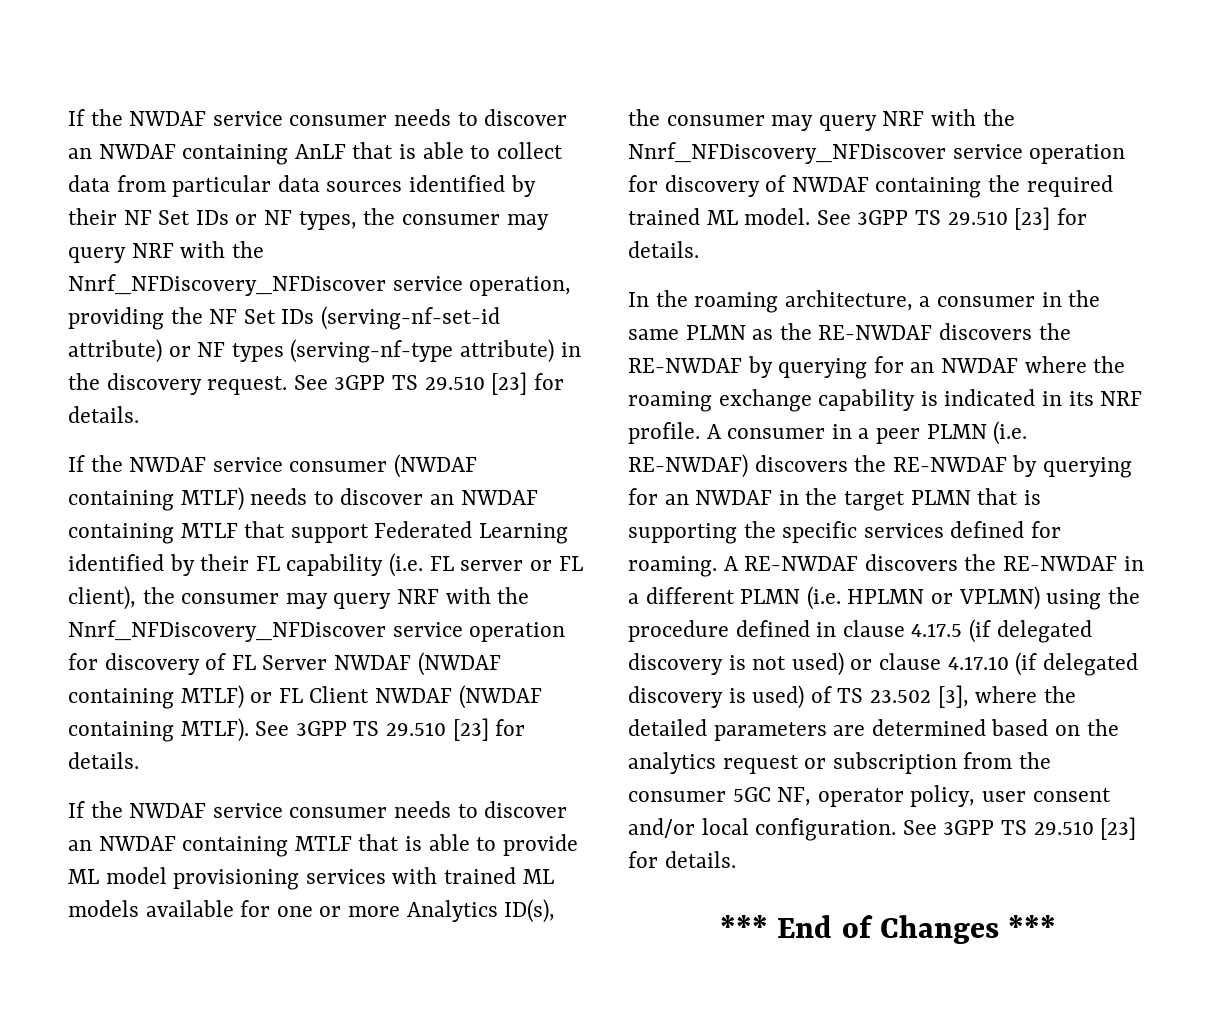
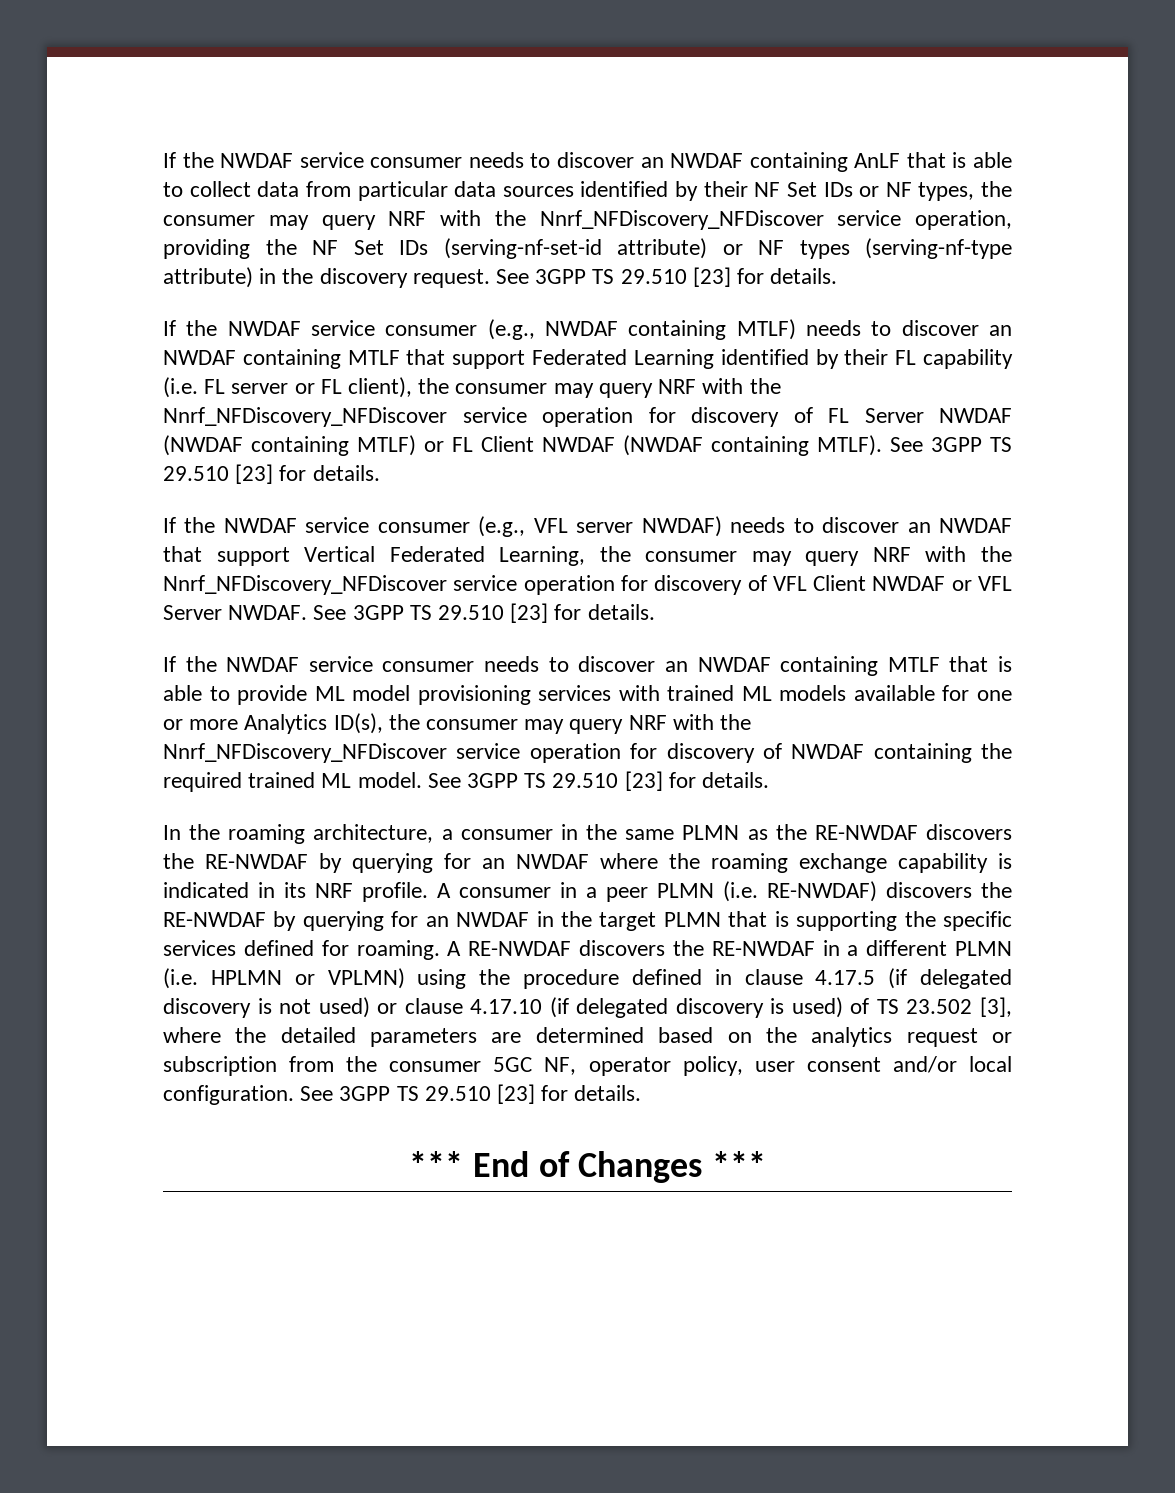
[394,454,478,478] (NWDAF -> [487,319,618,340] (e.g., NWDAF
(139, 760) none -> [163,516,1012,537] [163,546,1012,566] [163,575,1012,595] [163,603,655,623] // If the NWDAF service consumer (e.g., VFL server NWDAF) needs to discover an NWDAF that support Vertical Federated Learning, the consumer may query NRF with the Nnrf_NFDiscovery_NFDiscover service operation for discovery of VFL Client NWDAF or VFL Server NWDAF. See 3GPP TS 29.510 [23] for details.

